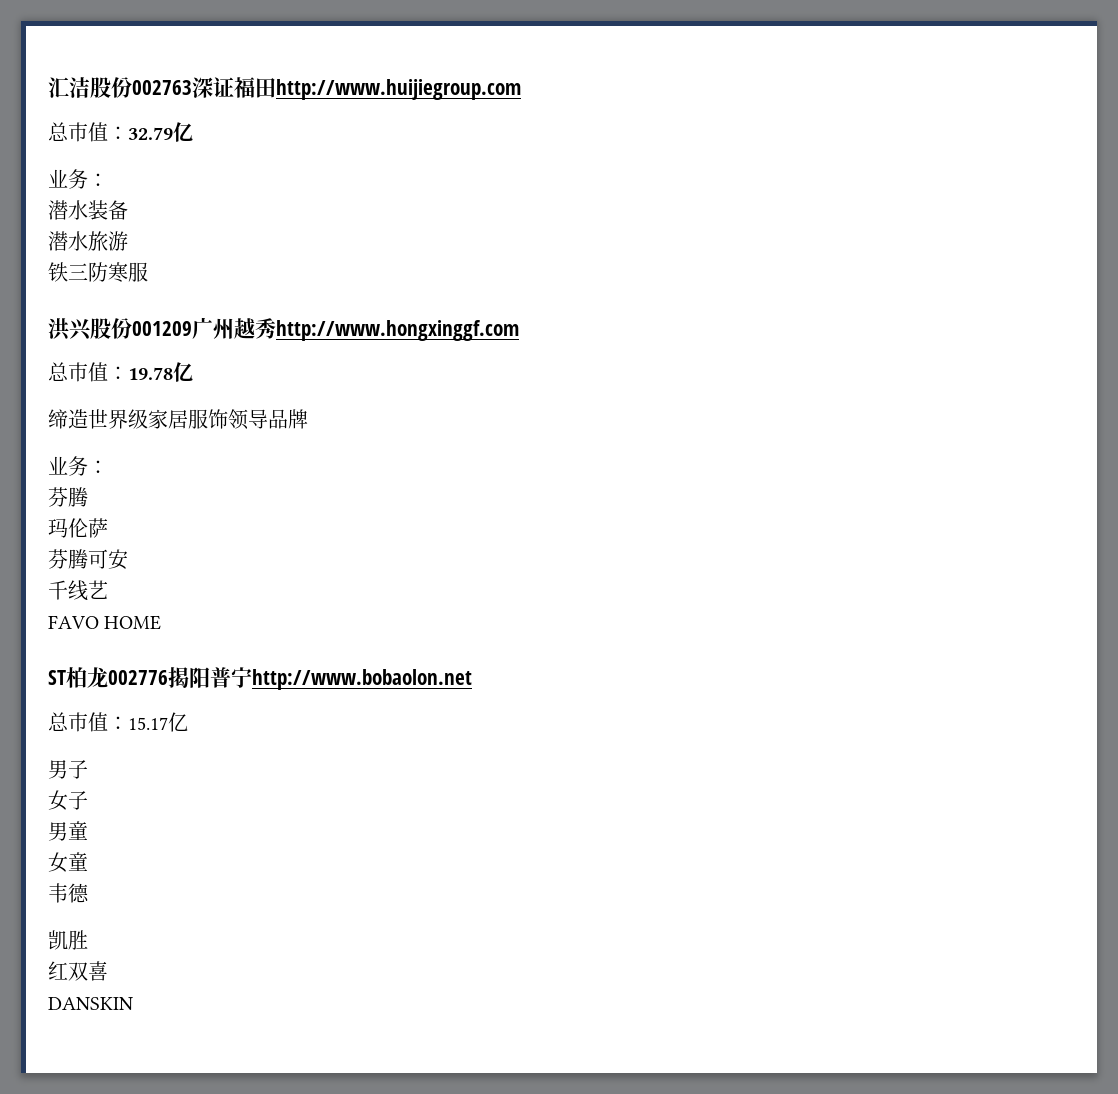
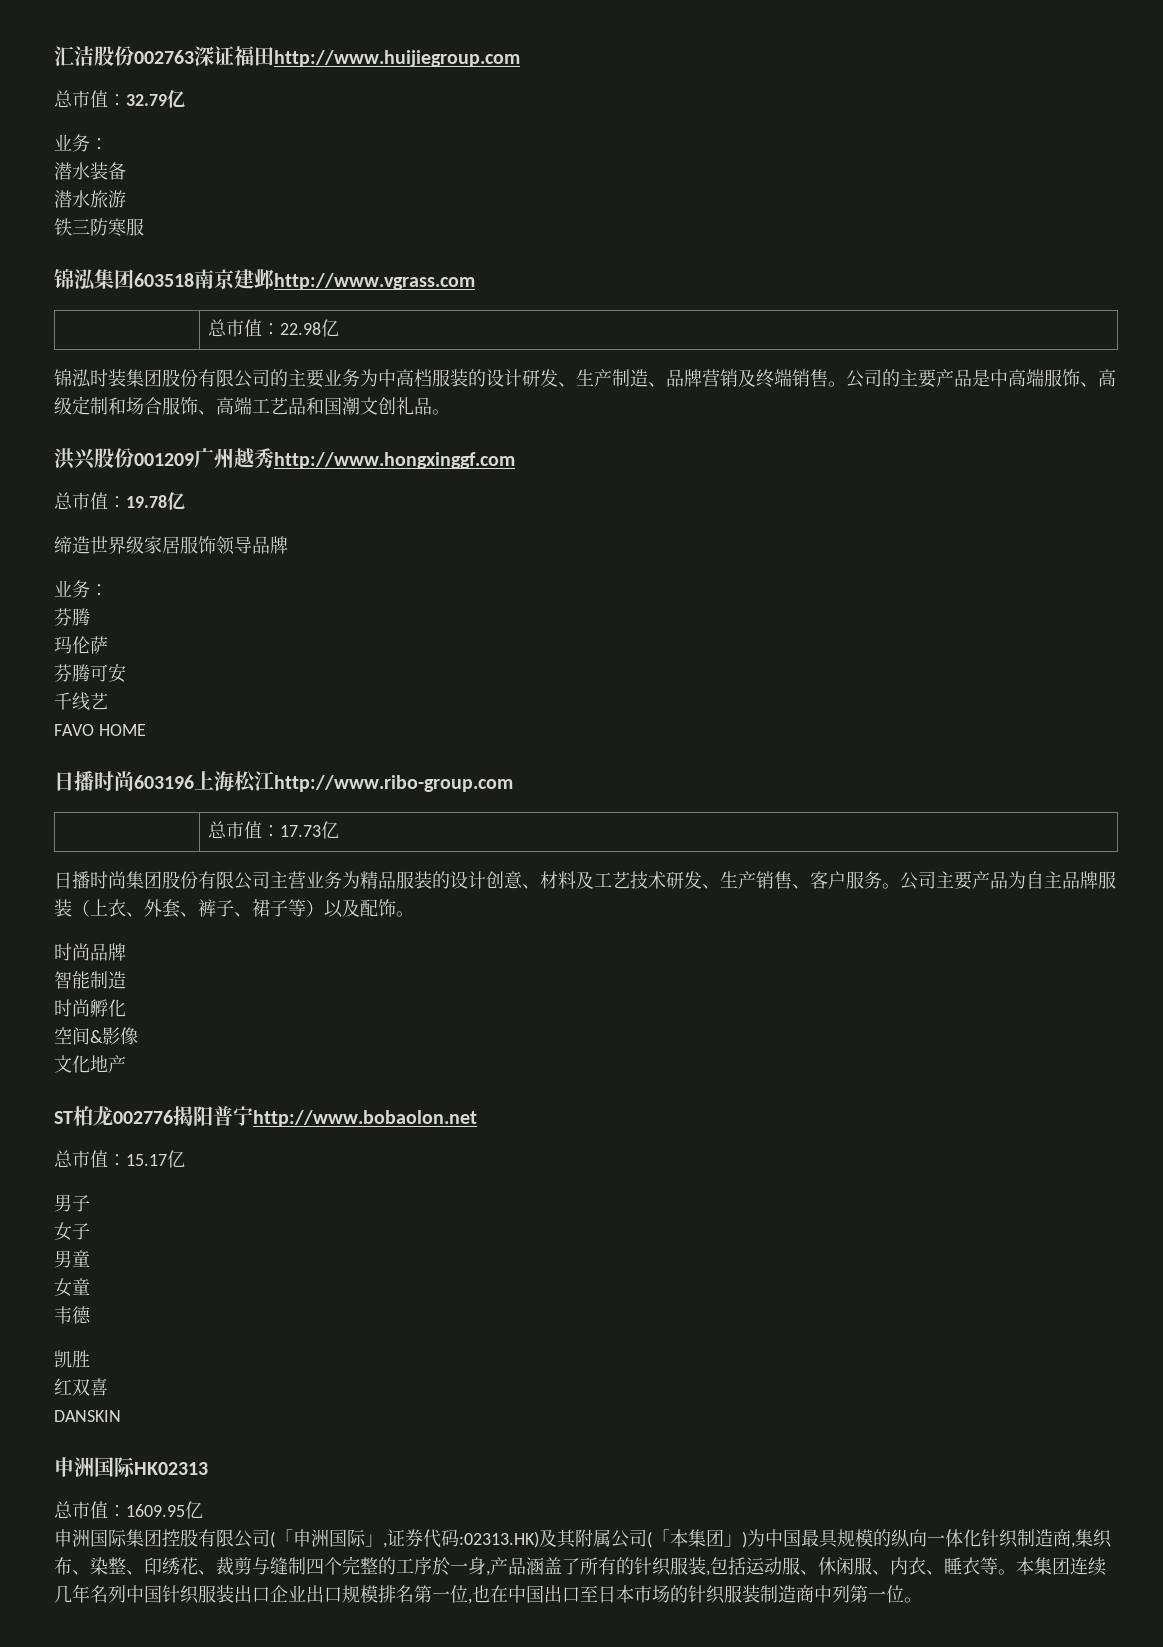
(148, 272) none -> [54,269,475,291] [208,319,340,337] [54,369,1116,388] [54,396,450,415] // 锦泓集团603518南京建邺http://www.vgrass.com // | 总市值：22.98亿 // 锦泓时装集团股份有限公司的主要业务为中高档服装的设计研发、生产制造、品牌营销及终端销售。公司的主要产品是中高端服饰、高级定制和场合服饰、高端工艺品和国潮文创礼品。
(162, 622) none -> [54,771,513,793] [208,821,340,839] [54,871,1116,890] [54,898,414,918] [54,943,126,961] [54,971,126,989] [54,999,126,1017] [54,1027,138,1045] [54,1055,126,1073] // 日播时尚603196上海松江http://www.ribo-group.com // | 总市值：17.73亿 // 日播时尚集团股份有限公司主营业务为精品服装的设计创意、材料及工艺技术研发、生产销售、客户服务。公司主要产品为自主品牌服装（上衣、外套、裤子、裙子等）以及配饰。 // 时尚品牌 // 智能制造 // 时尚孵化 // 空间&影像 // 文化地产
(133, 1003) none -> [54,1457,208,1477] [54,1501,203,1519] [54,1529,1112,1548] [54,1556,1106,1576] [54,1584,922,1604] // 申洲国际HK02313 // 总市值：1609.95亿 // 申洲国际集团控股有限公司(「申洲国际」,证券代码:02313.HK)及其附属公司(「本集团」)为中国最具规模的纵向一体化针织制造商,集织布、染整、印绣花、裁剪与缝制四个完整的工序於一身,产品涵盖了所有的针织服装,包括运动服、休闲服、内衣、睡衣等。本集团连续几年名列中国针织服装出口企业出口规模排名第一位,也在中国出口至日本市场的针织服装制造商中列第一位。

